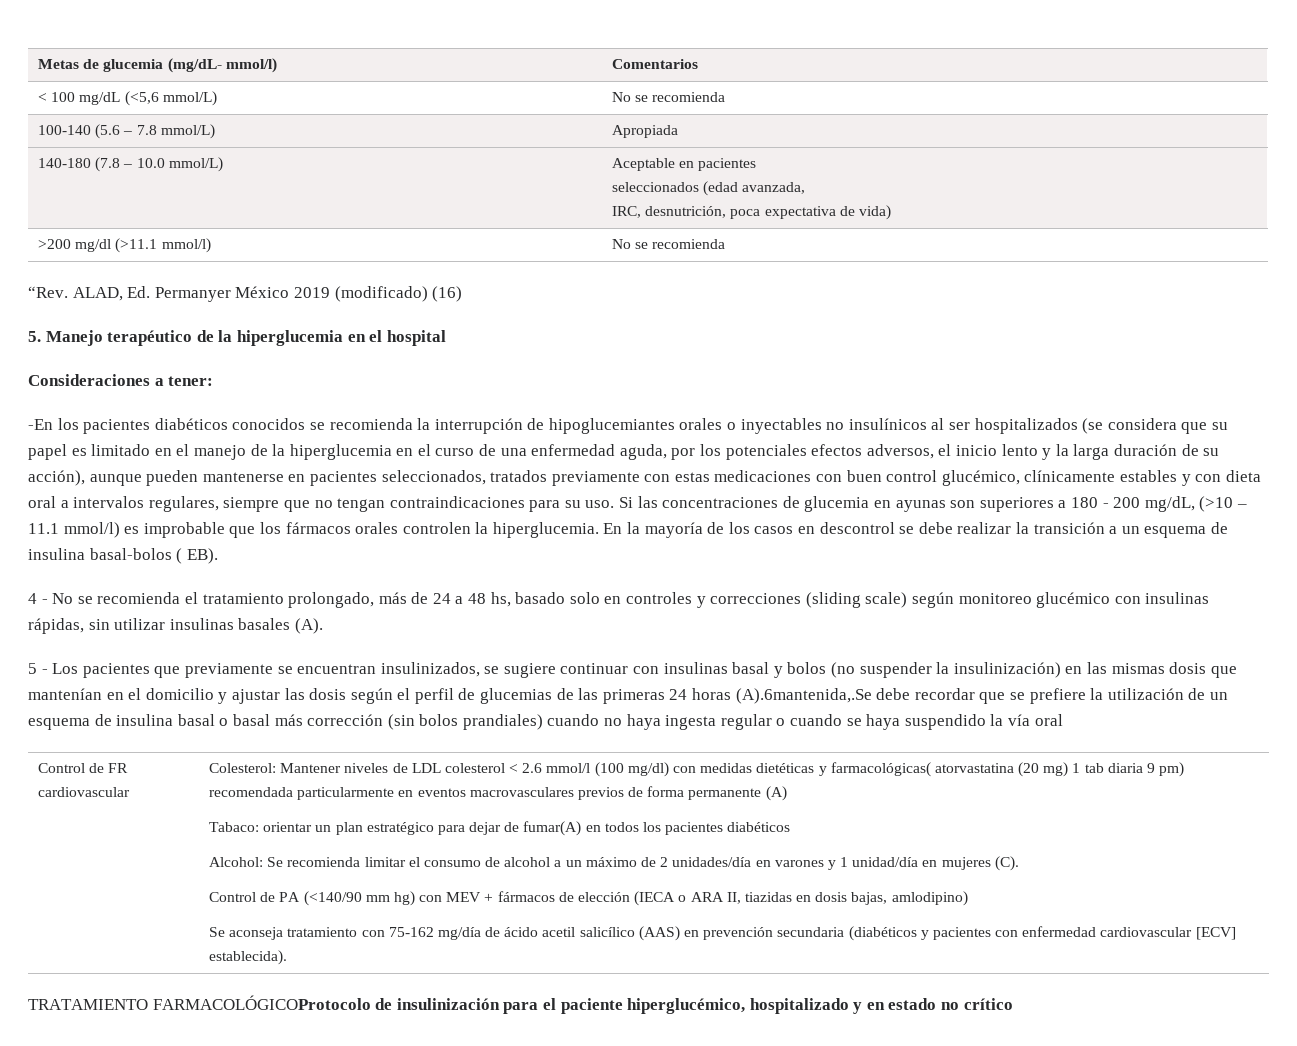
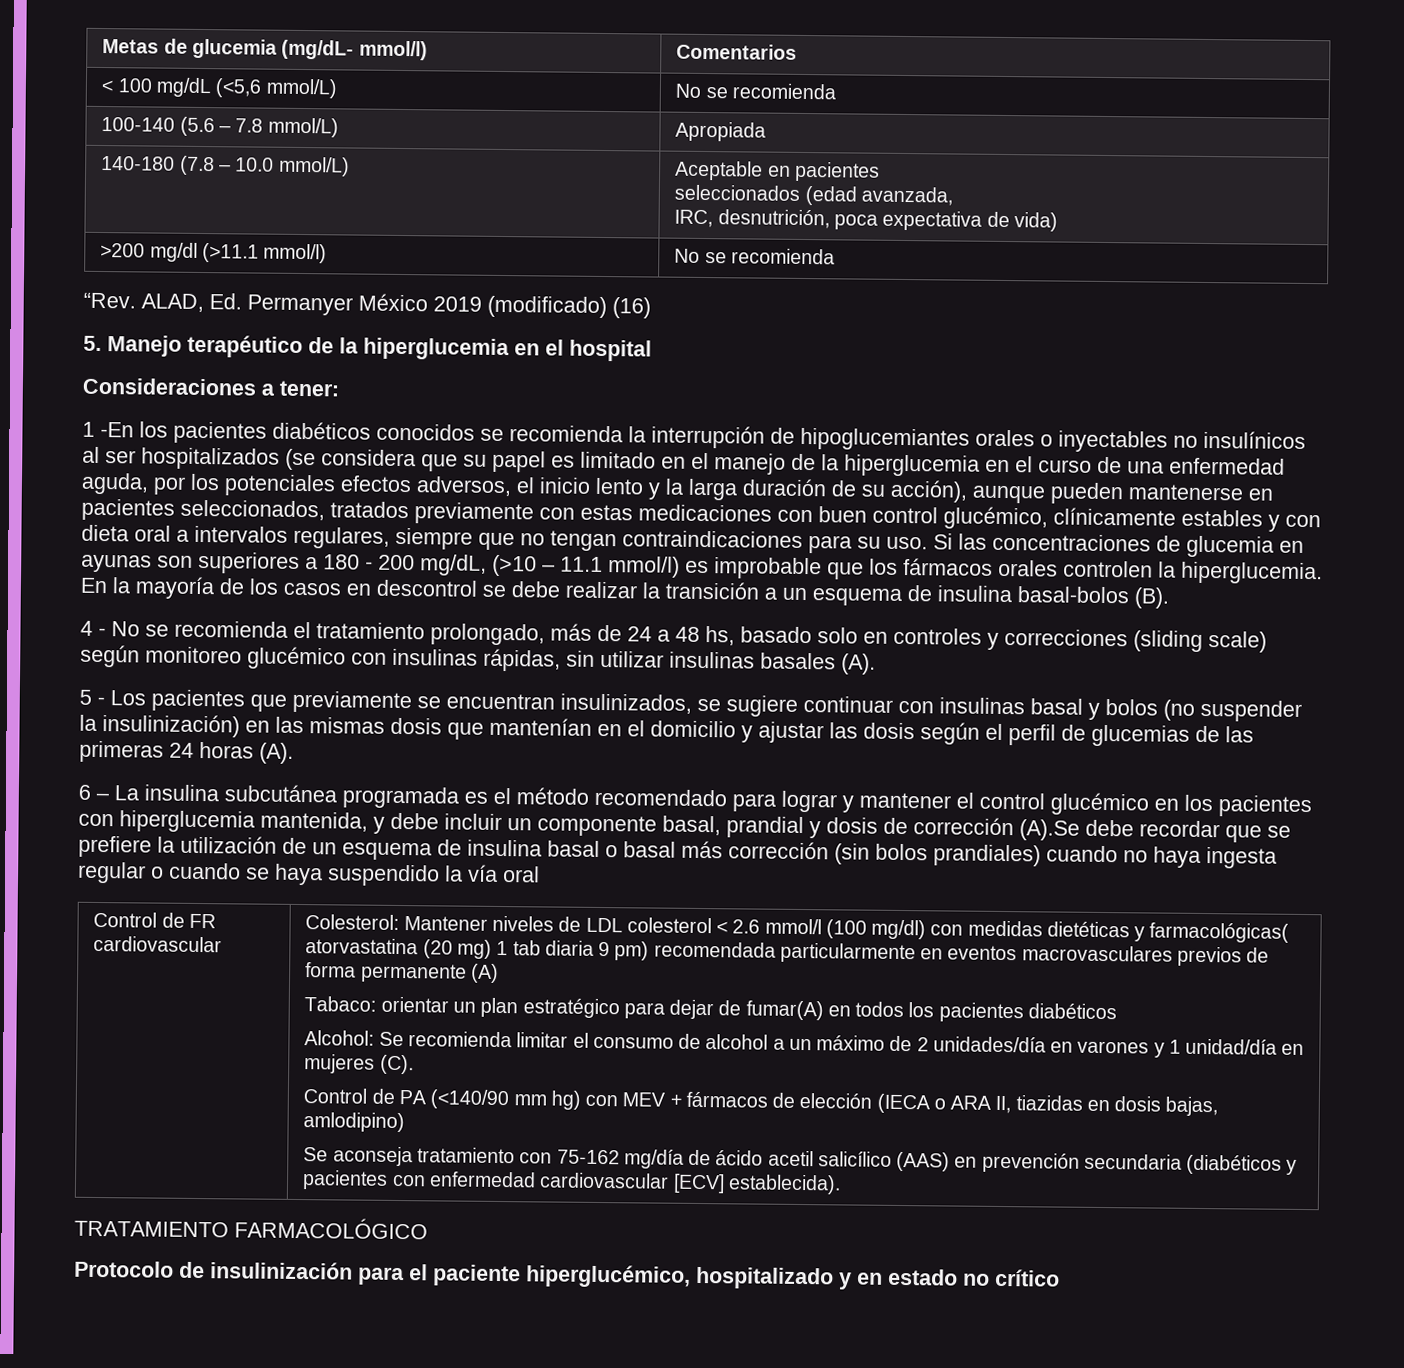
(214, 381) none -> [82,421,95,437] 1
[176,548,218,564] ( EB). -> [1134,587,1169,609] (B).
[735,688,872,704] (A).6mantenida,.Se -> [259,742,294,764] [78,784,1312,818] [78,810,1080,841] (A). // 6 – La insulina subcutánea programada es el método recomendado para lograr y mantener el control glucémico en los pacientes con hiperglucemia mantenida, y debe incluir un componente basal, prandial y dosis de corrección (A).Se
[152,995,371,1010] FARMACOLÓGICOProtocolo -> [234,1217,428,1240] [74,1260,174,1278] FARMACOLÓGICO // Protocolo

